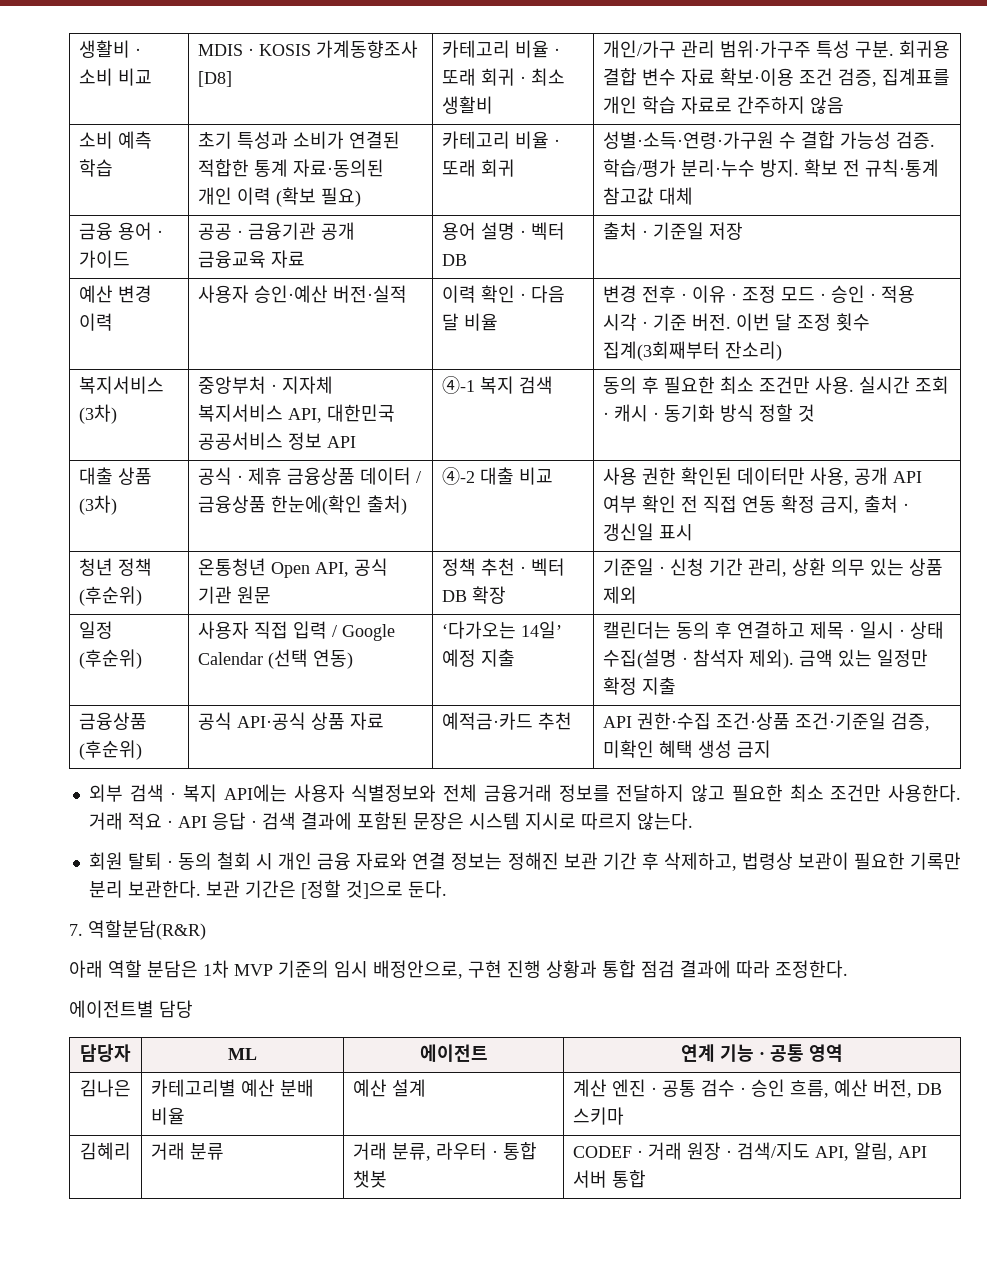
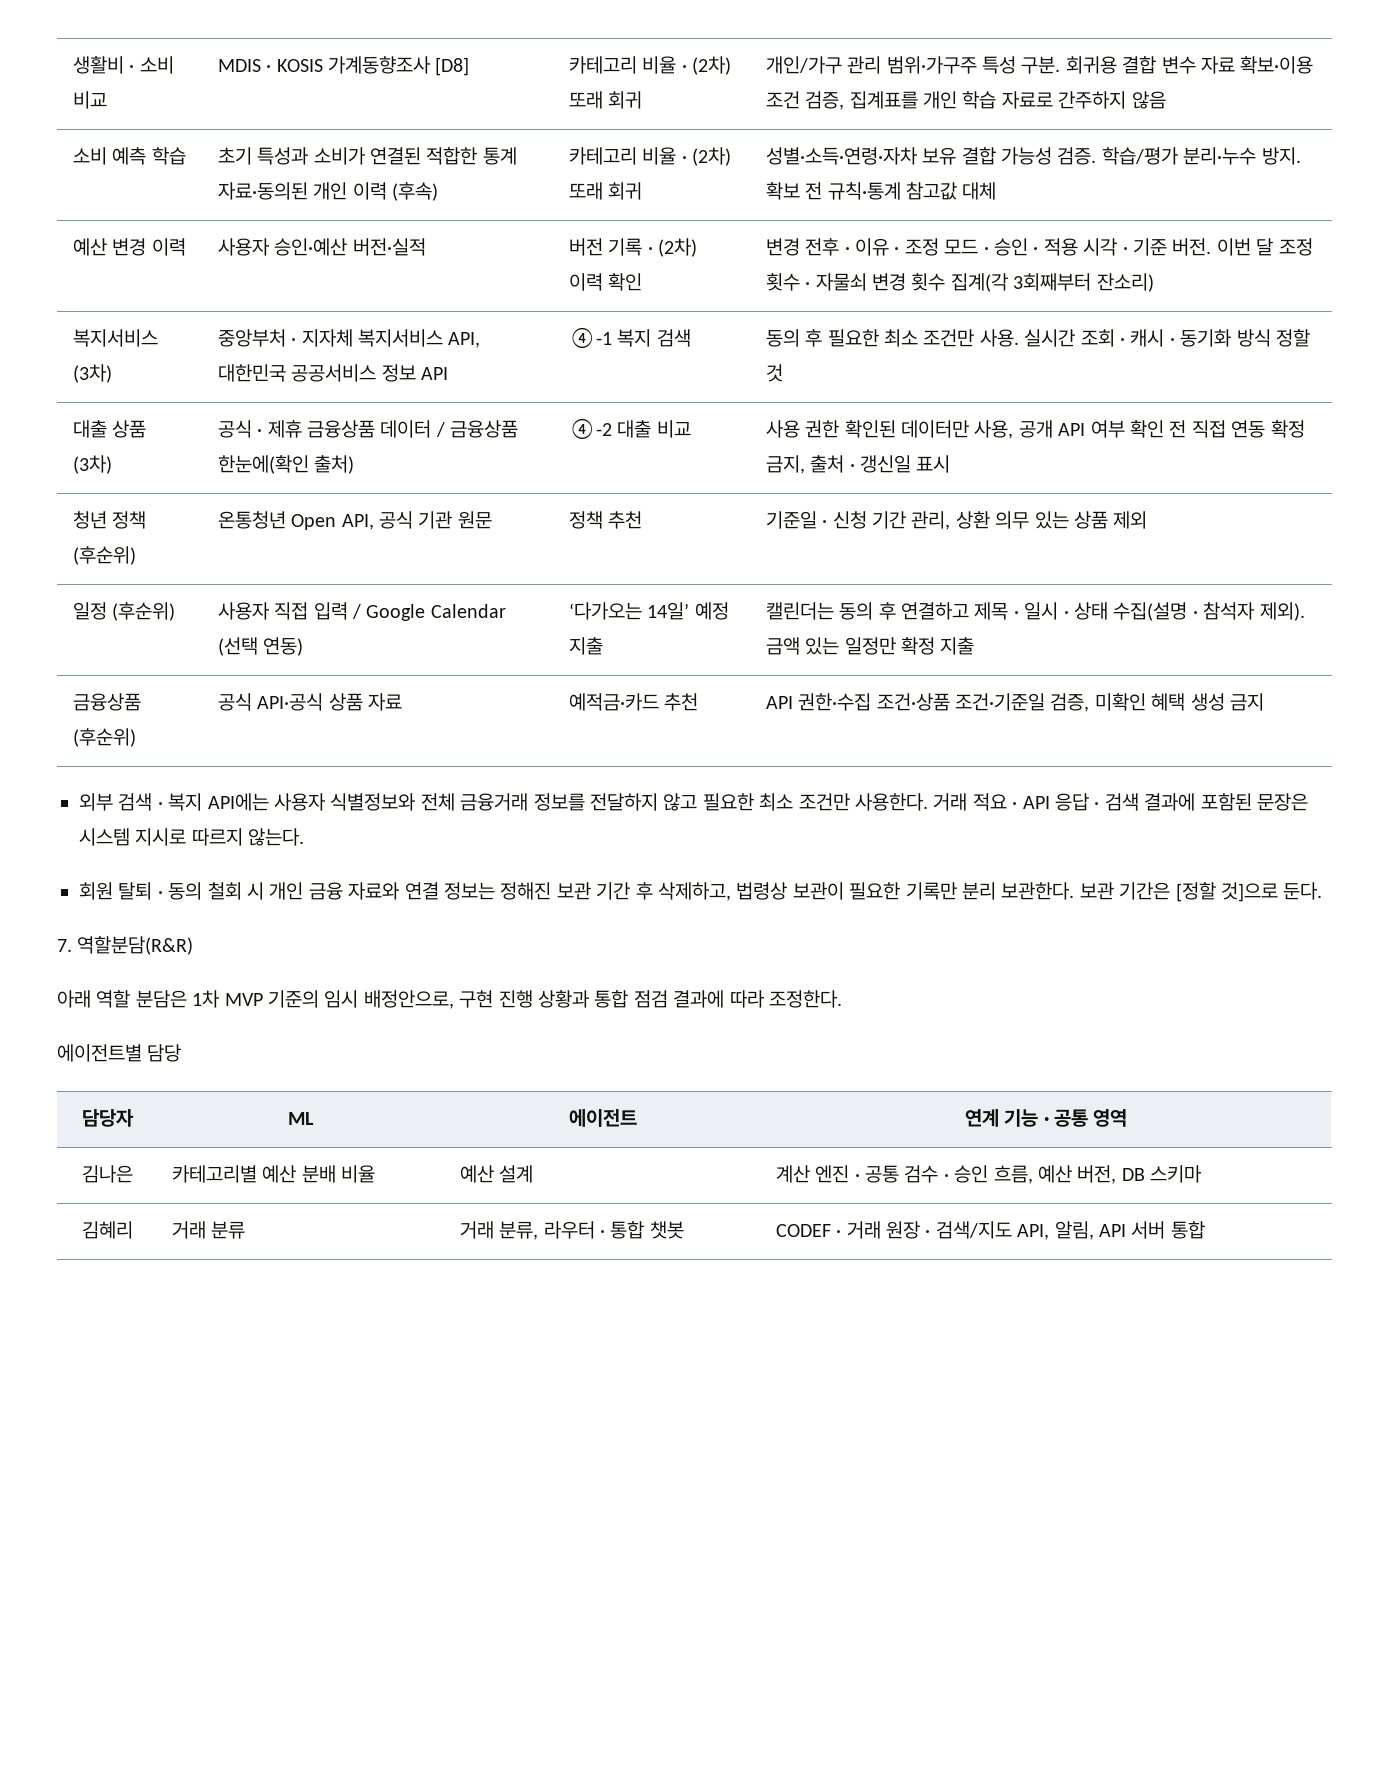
[442,68,566,86] [442,96,494,114] 또래 회귀 · 최소 생활비 -> [691,56,731,75] [568,91,643,109] (2차) 또래 회귀
[276,187,362,207] [442,131,561,149] [442,159,516,177] [603,131,797,149] (확보 필요) | 카테고리 비율 · 또래 회귀 | 성별·소득·연령·가구원 수 -> [391,182,438,201] [568,147,731,166] [568,182,643,200] [765,147,957,165] (후속) | 카테고리 비율 · (2차) 또래 회귀 | 성별·소득·연령·자차 보유
[79,222,164,240] [79,250,131,268] [198,222,356,240] [198,250,306,268] [442,222,566,240] [442,254,468,266] [603,222,744,240] // 금융 용어 · 가이드 | 공공 · 금융기관 공개 금융교육 자료 | 용어 설명 · 벡터 DB | 출처 · 기준일 저장 -> (997, 191) none
[442,285,566,303] [442,313,499,331] 이력 확인 · 다음 달 비율 -> [568,238,697,257] [568,273,643,291] 버전 기록 · (2차) 이력 확인
[603,341,721,361] 집계(3회째부터 -> [805,273,1092,292] · 자물쇠 변경 횟수 집계(각 3회째부터
[520,558,566,576] [442,586,507,604] · 벡터 DB 확장 -> (643, 520) none

